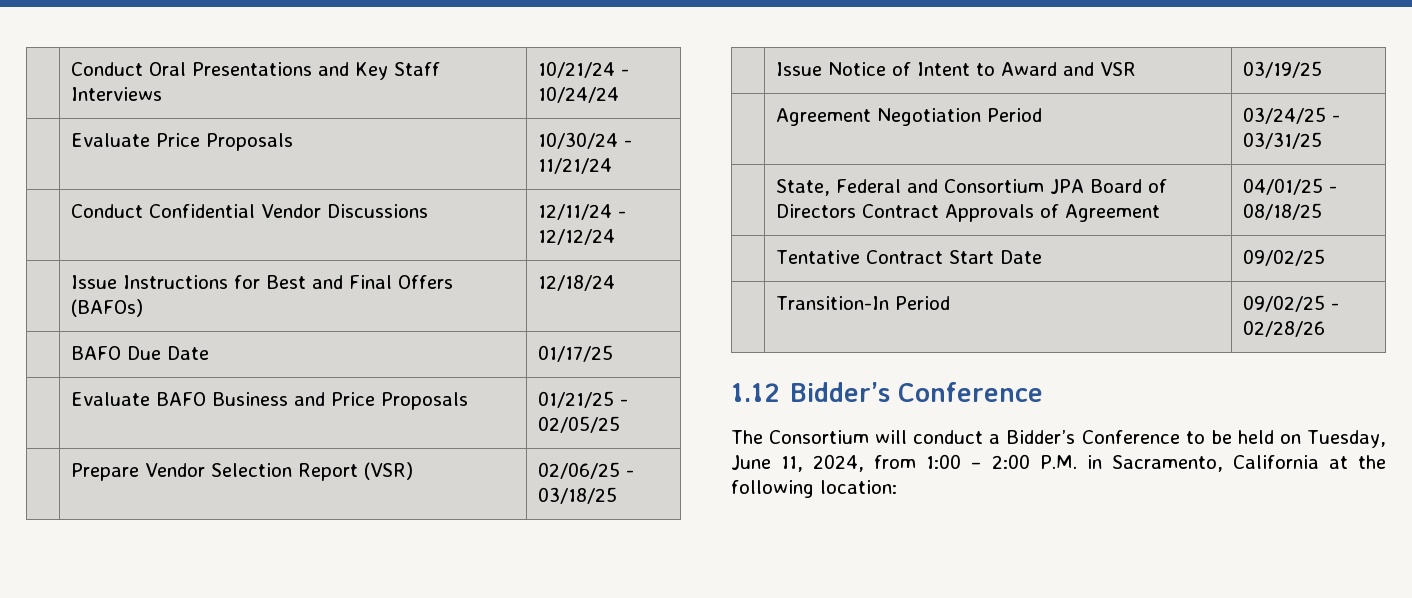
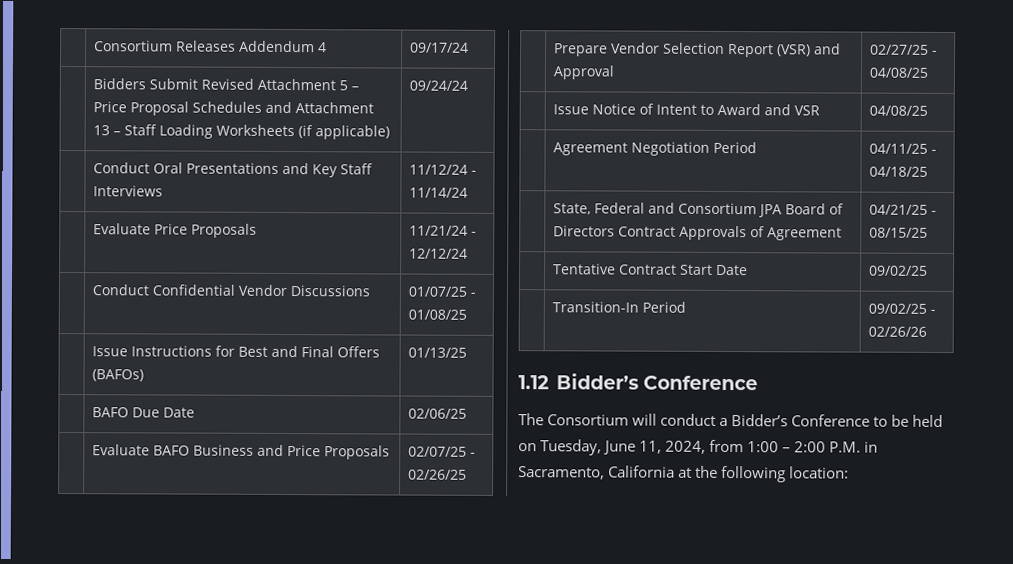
(70, 69) none -> [93,40,327,53] [409,42,469,53] [92,78,359,91] [92,101,374,116] [92,124,390,140] [408,80,468,91] | Consortium Releases Addendum 4 | 09/17/24 // | Bidders Submit Revised Attachment 5 – Price Proposal Schedules and Attachment 13 – Staff Loading Worksheets (if applicable) | 09/24/24 //
[537,61,629,78] [537,86,619,103] 10/21/24 - 10/24/24 -> [408,164,477,175] [408,187,468,198] 11/12/24 - 11/14/24
[537,132,632,149] [537,158,612,174] 10/30/24 - 11/21/24 -> [408,225,477,236] [408,248,468,259] 11/21/24 - 12/12/24
[537,204,626,220] [537,229,615,245] 12/11/24 - 12/12/24 -> [407,286,476,297] [407,309,467,320] 01/07/25 - 01/08/25
[537,275,615,291] 12/18/24 -> [407,347,467,358] 01/13/25
[537,345,613,362] 01/17/25 -> [407,408,467,419] 02/06/25
[537,391,628,408] [537,416,620,433] 01/21/25 - 02/05/25 -> [407,446,476,457] [407,469,467,480] 02/07/25 - 02/26/25
[537,462,634,479] [537,487,617,504] | 02/06/25 - 03/18/25 -> [813,43,841,55] [552,65,614,80] [869,44,938,55] [868,67,928,78] and Approval | 02/27/25 - 04/08/25
[1242,61,1322,78] 03/19/25 -> [868,105,928,116] 04/08/25
[1242,107,1340,124] [1242,132,1322,149] 03/24/25 - 03/31/25 -> [868,143,937,154] [868,166,928,177] 04/11/25 - 04/18/25
[1242,178,1337,195] [1242,203,1322,220] 04/01/25 - 08/18/25 -> [868,204,937,215] [868,227,928,238] 04/21/25 - 08/15/25
[1242,320,1325,337] 02/28/26 -> [867,326,927,337] 02/26/26

